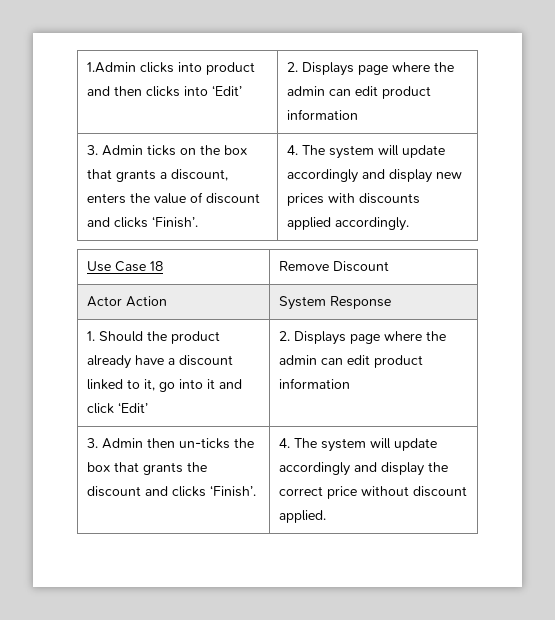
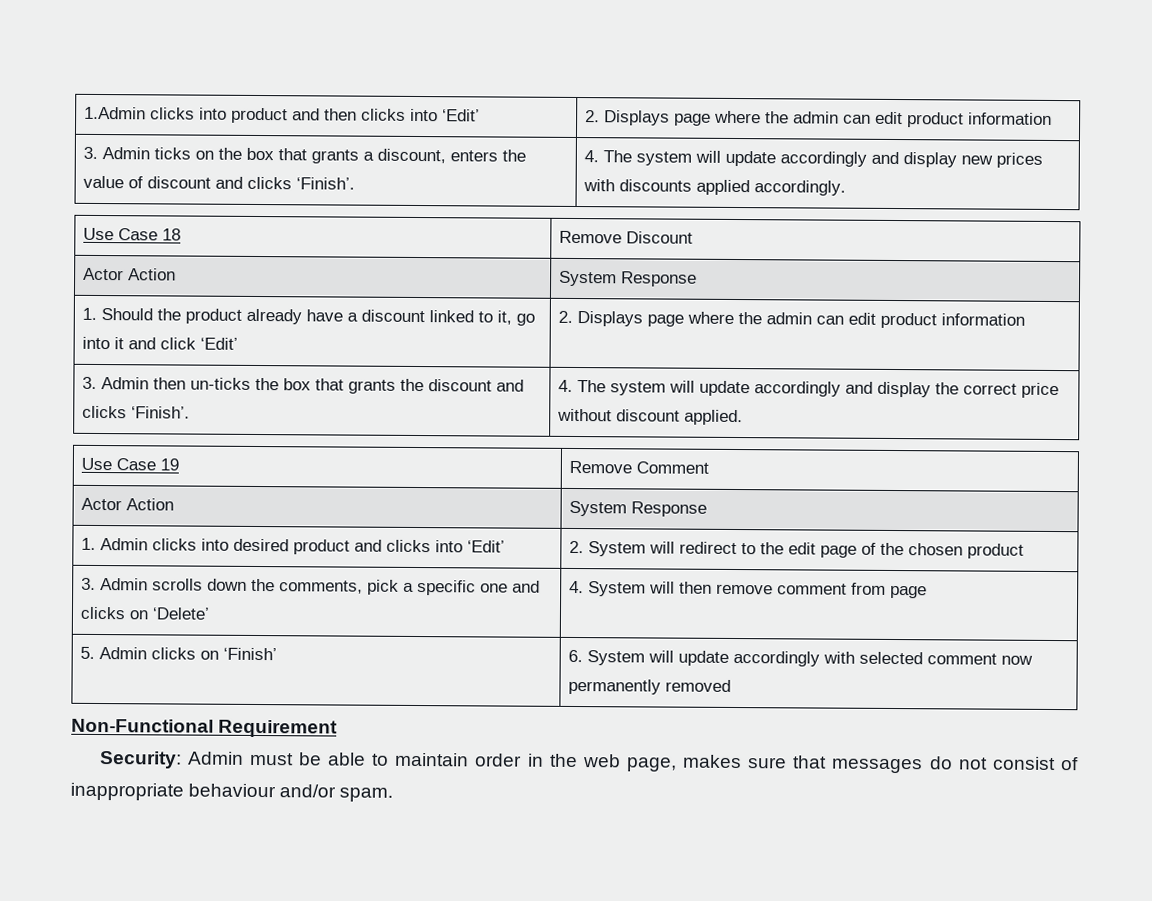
(327, 516) none -> [81,457,180,471] [569,460,710,474] [81,497,175,511] [569,500,708,517] [81,537,506,555] [569,540,1025,559] [81,577,541,596] [80,606,211,620] [569,580,928,599] [80,646,278,661] [568,649,1034,667] [568,678,732,695] [71,718,339,738] [98,751,1079,774] [70,782,394,802] // Use Case 19 | Remove Comment // Actor Action | System Response // 1. Admin clicks into desired product and clicks into ‘Edit’ | 2. System will redirect to the edit page of the chosen product // 3. Admin scrolls down the comments, pick a specific one and clicks on ‘Delete’ | 4. System will then remove comment from page // 5. Admin clicks on ‘Finish’ | 6. System will update accordingly with selected comment now permanently removed // Non-Functional Requirement // Security: Admin must be able to maintain order in the web page, makes sure that messages do not consist of inappropriate behaviour and/or spam.

